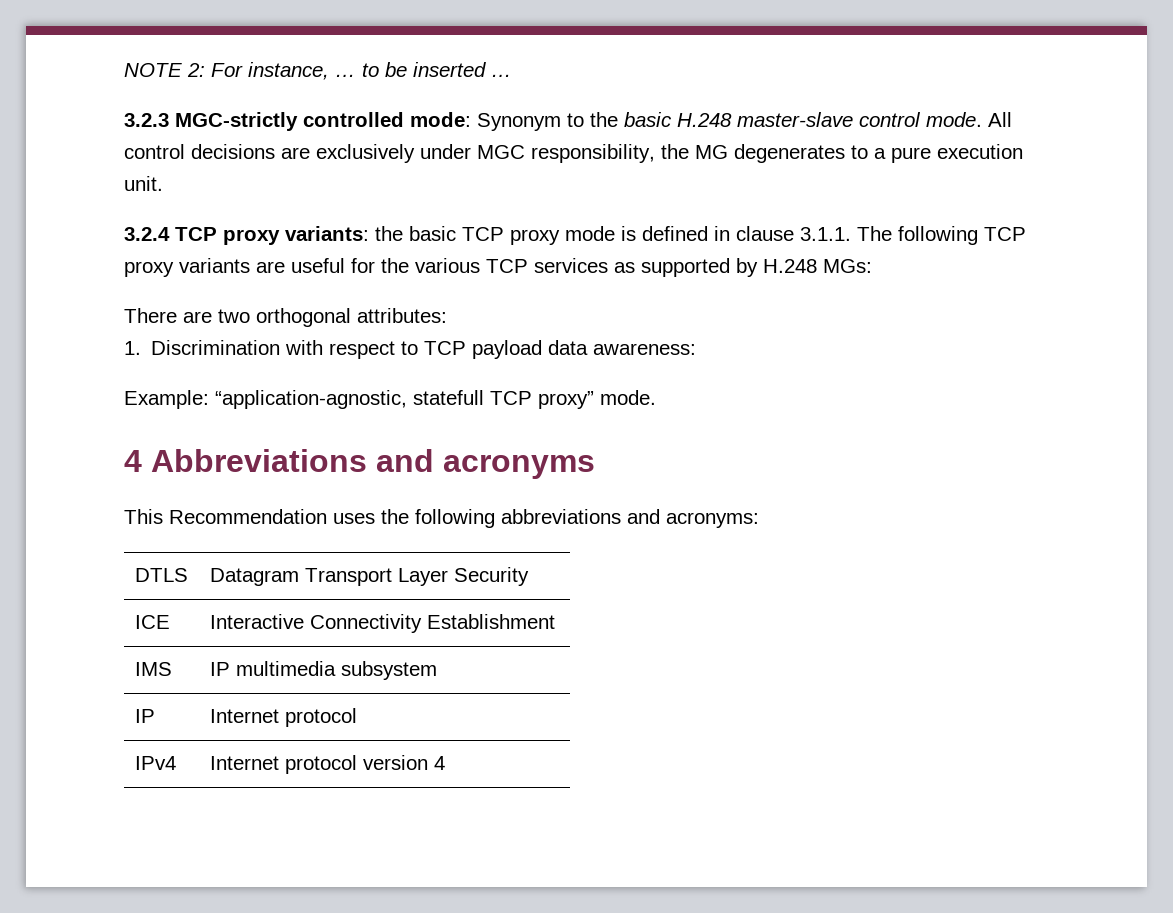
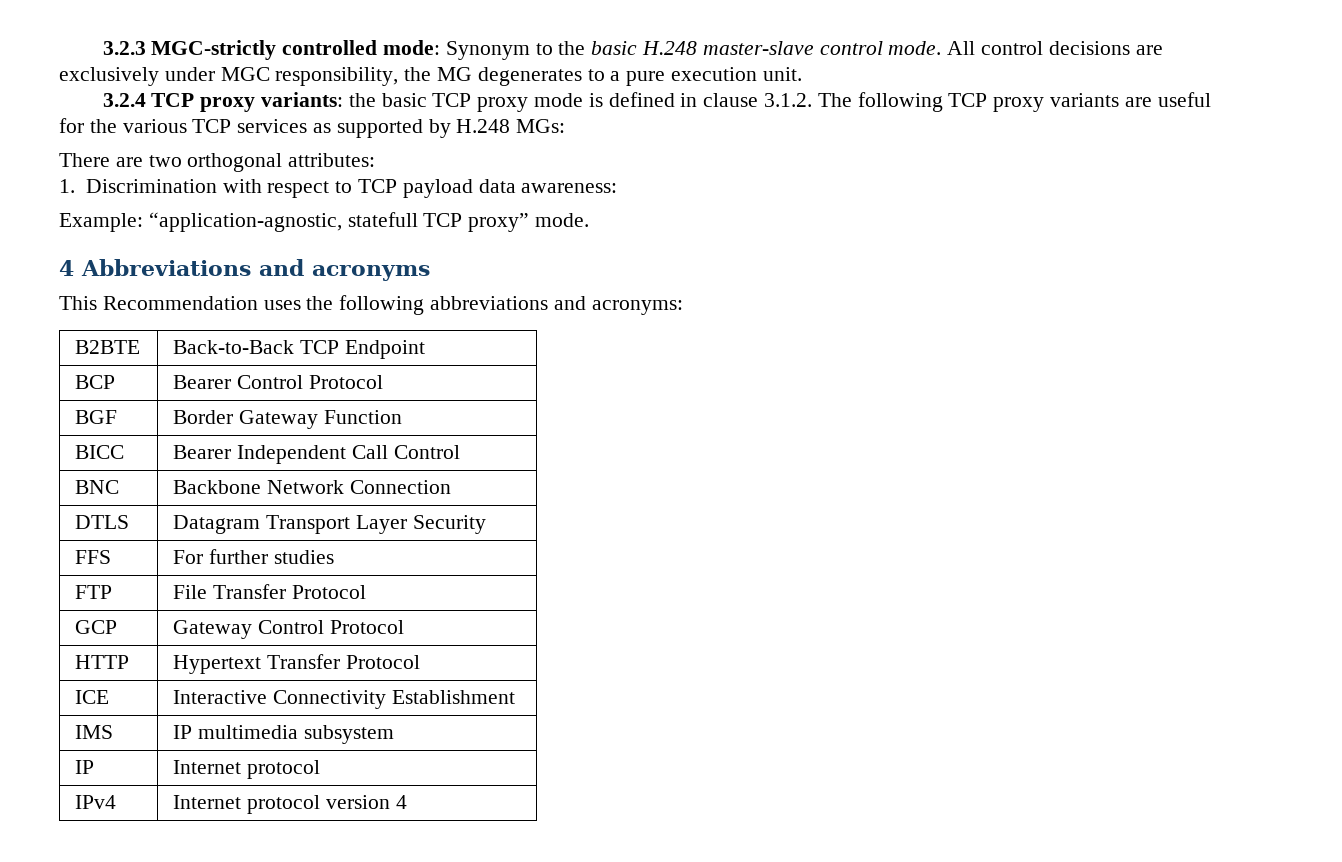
[124,62,512,80] NOTE 2: For instance, … to be inserted … // -> (102, 48) none
[800,227,851,241] 3.1.1. -> [764,93,813,107] 3.1.2.
(759, 520) none -> [75,340,141,354] [173,340,425,359] [75,375,116,389] [173,375,383,389] [75,410,118,424] [173,410,402,429] [75,445,125,459] [173,445,460,464] [75,480,120,494] [173,480,451,494] // B2BTE | Back-to-Back TCP Endpoint // BCP | Bearer Control Protocol // BGF | Border Gateway Function // BICC | Bearer Independent Call Control // BNC | Backbone Network Connection
(529, 576) none -> [75,550,112,564] [173,549,334,564] [75,585,113,599] [173,584,366,599] [75,620,118,634] [173,620,404,639] [75,655,130,669] [173,654,420,674] // FFS | For further studies // FTP | File Transfer Protocol // GCP | Gateway Control Protocol // HTTP | Hypertext Transfer Protocol

